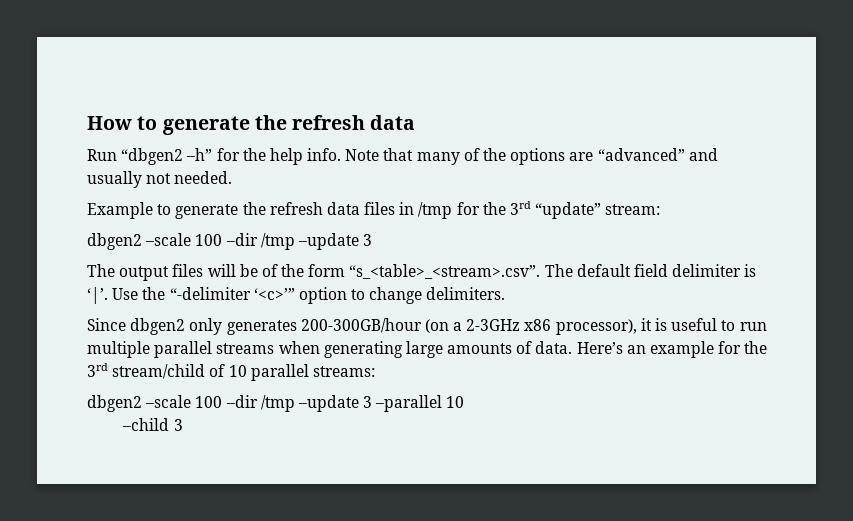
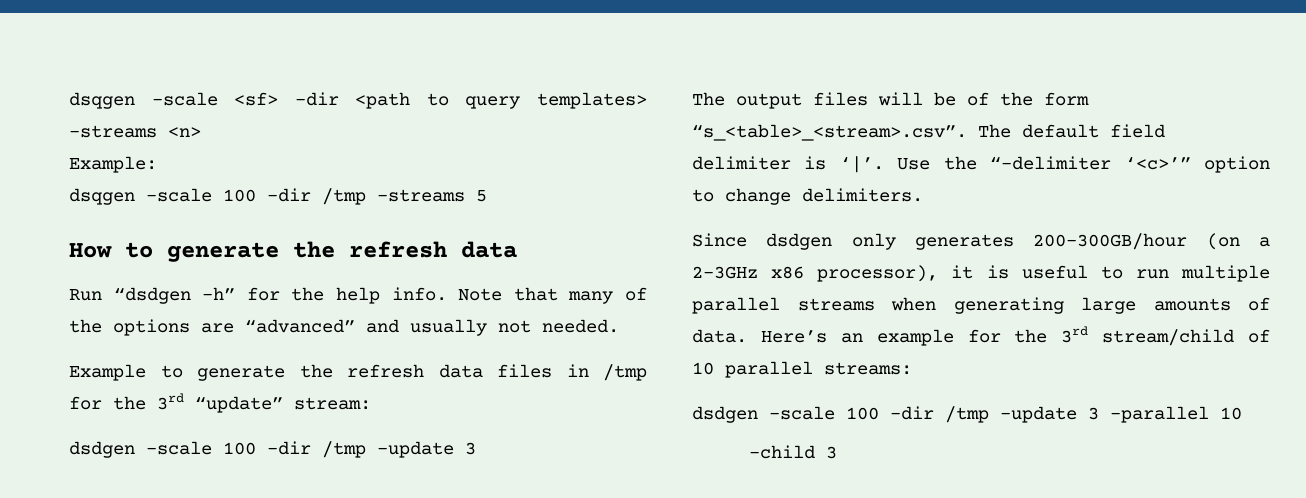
(87, 123) none -> [69,92,647,109] [69,125,201,138] [69,156,157,173] [69,188,487,205] dsqgen –scale <sf> -dir <path to query templates> -streams <n> // Example: // dsqgen –scale 100 -dir /tmp –streams 5 //
[121,148,184,165] “dbgen2 -> [113,287,191,304] “dsdgen
[87,233,142,250] dbgen2 -> [69,441,135,458] dsdgen
[130,318,186,335] dbgen2 -> [766,233,833,250] dsdgen
[87,395,142,412] dbgen2 -> [692,406,758,423] dsdgen

